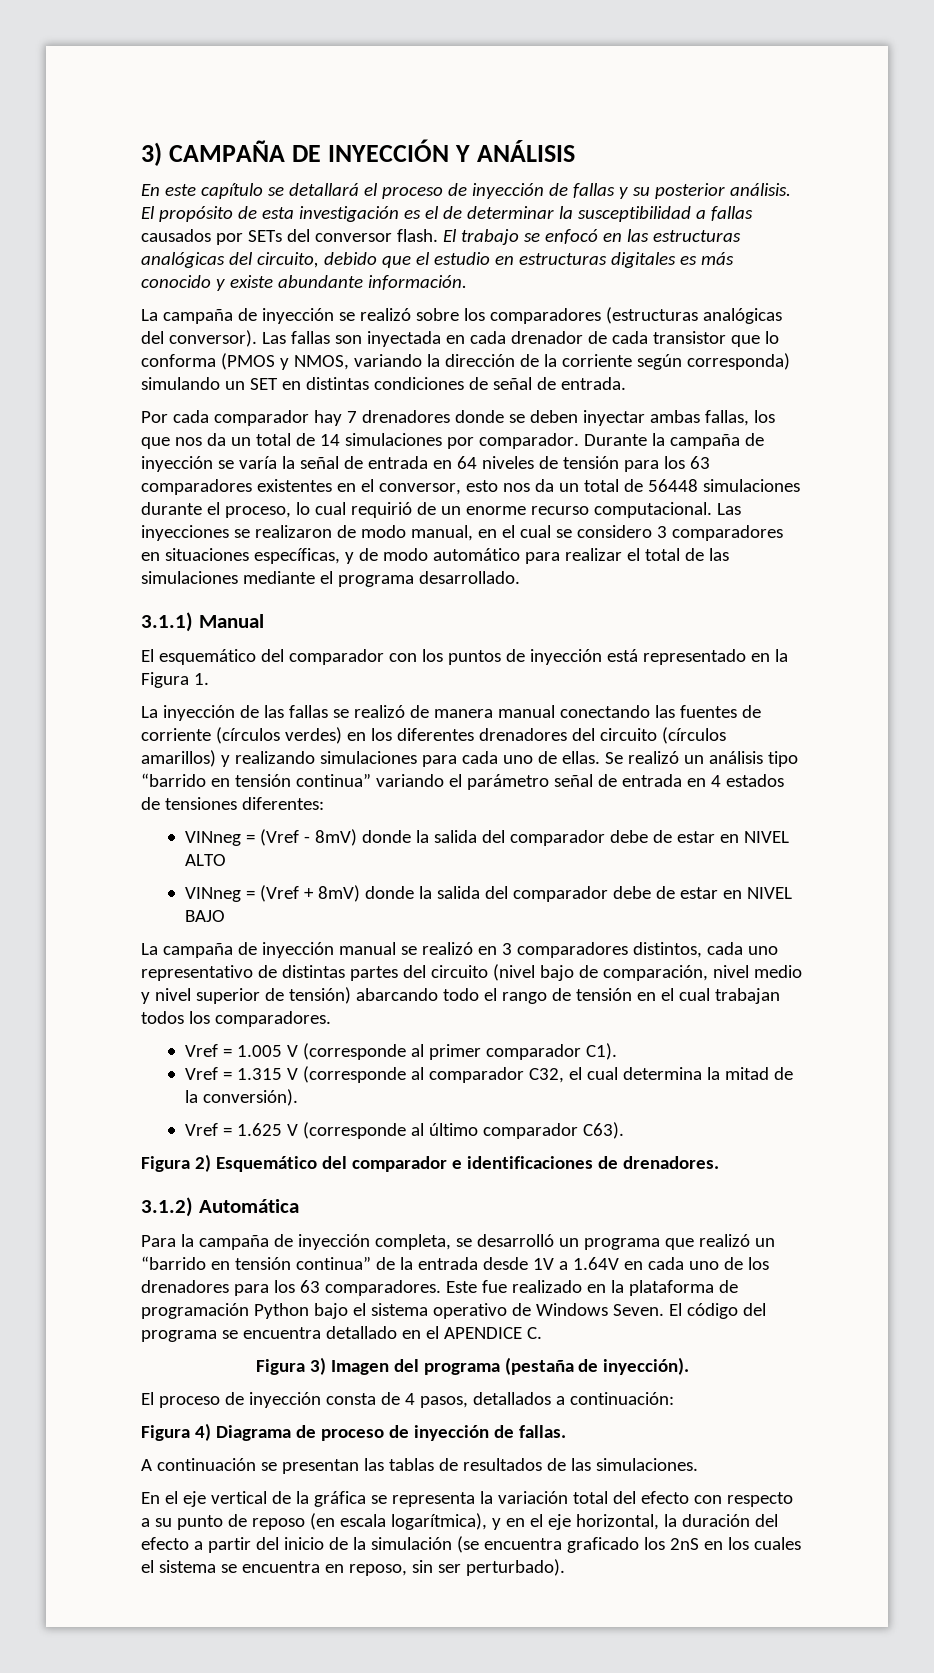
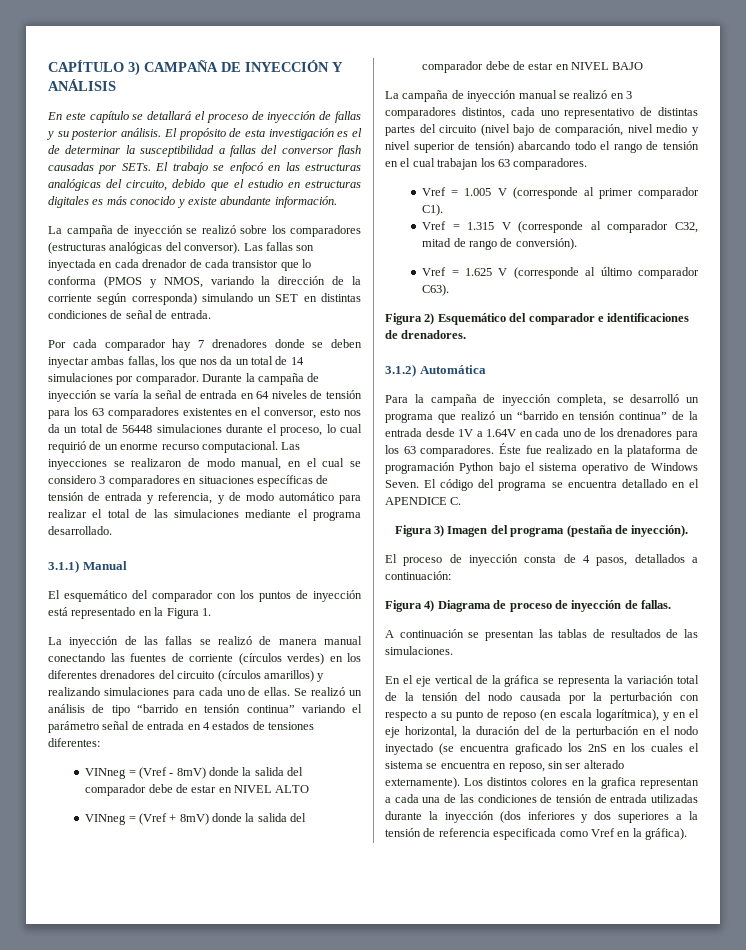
(141, 154) none -> [48,60,124,72] CAPÍTULO
[141,229,438,245] causados por SETs del conversor flash. -> [261,145,361,157] [48,162,151,174] del conversor flash causadas por SETs.
[253,548,340,564] específicas, -> [256,475,329,487] [48,492,213,504] específicas de tensión de entrada y referencia,
(763, 757) none -> [92,704,105,713] de
[141,1011,210,1024] todos los -> [480,158,510,167] los 63
[568,1067,793,1080] [184,1090,198,1103] el cual determina la mitad de la -> [422,238,513,250] mitad de rango de
[445,1281,477,1293] Este -> [499,443,521,454] Éste
[612,1491,689,1504] del efecto -> [385,692,673,704] de la tensión del nodo causada por la perturbación
[141,1537,452,1553] efecto a partir del inicio de la simulación -> [544,726,698,738] [385,743,433,755] de la perturbación en el nodo inyectado
[465,1559,565,1576] perturbado). -> [583,760,624,769] [385,777,699,789] [385,794,698,803] [385,811,698,823] [385,828,687,840] alterado externamente). Los distintos colores en la grafica representan a cada una de las condiciones de tensión de entrada utilizadas durante la inyección (dos inferiores y dos superiores a la tensión de referencia especificada como Vref en la gráfica).

